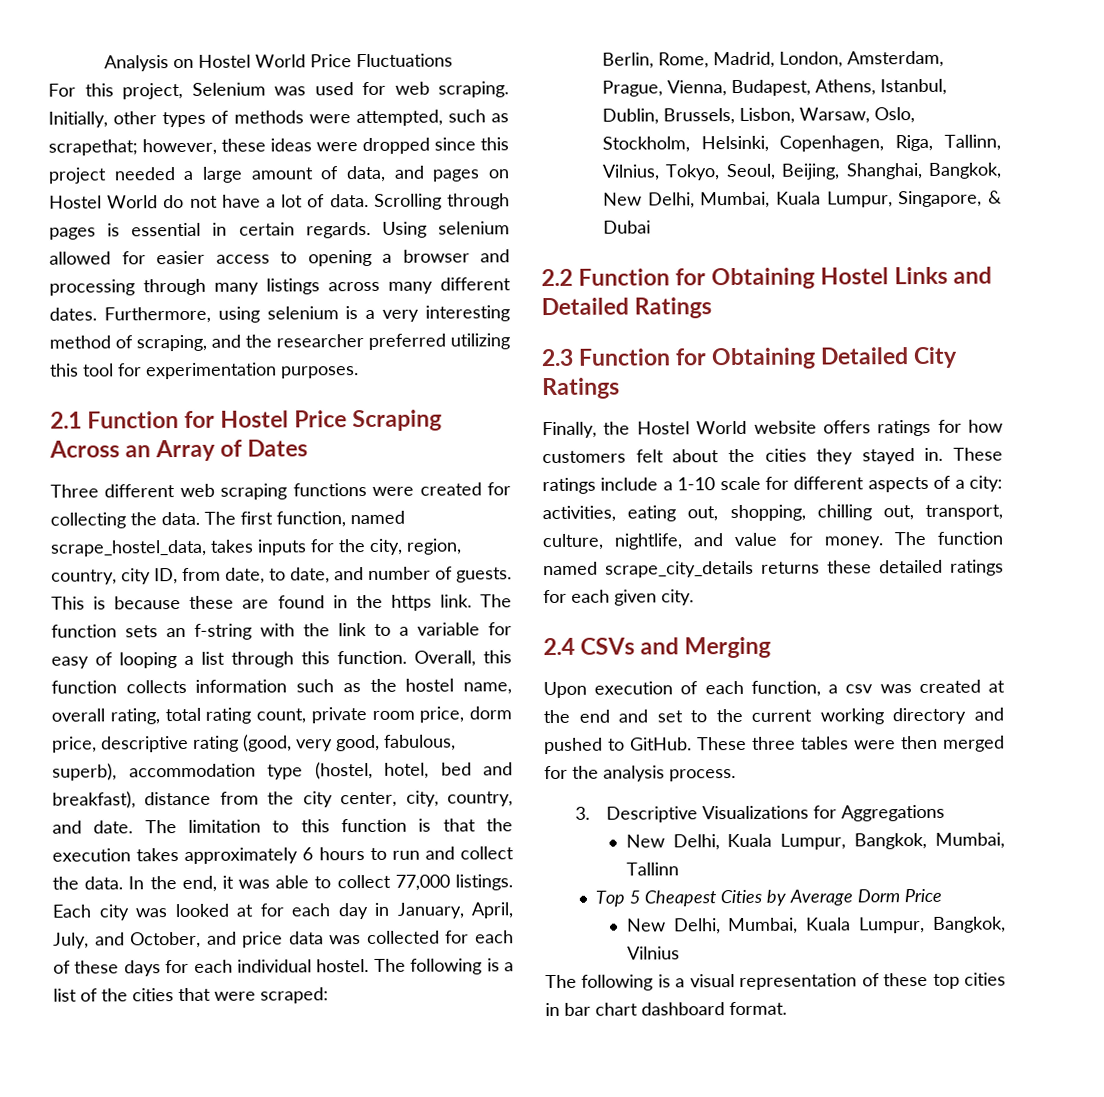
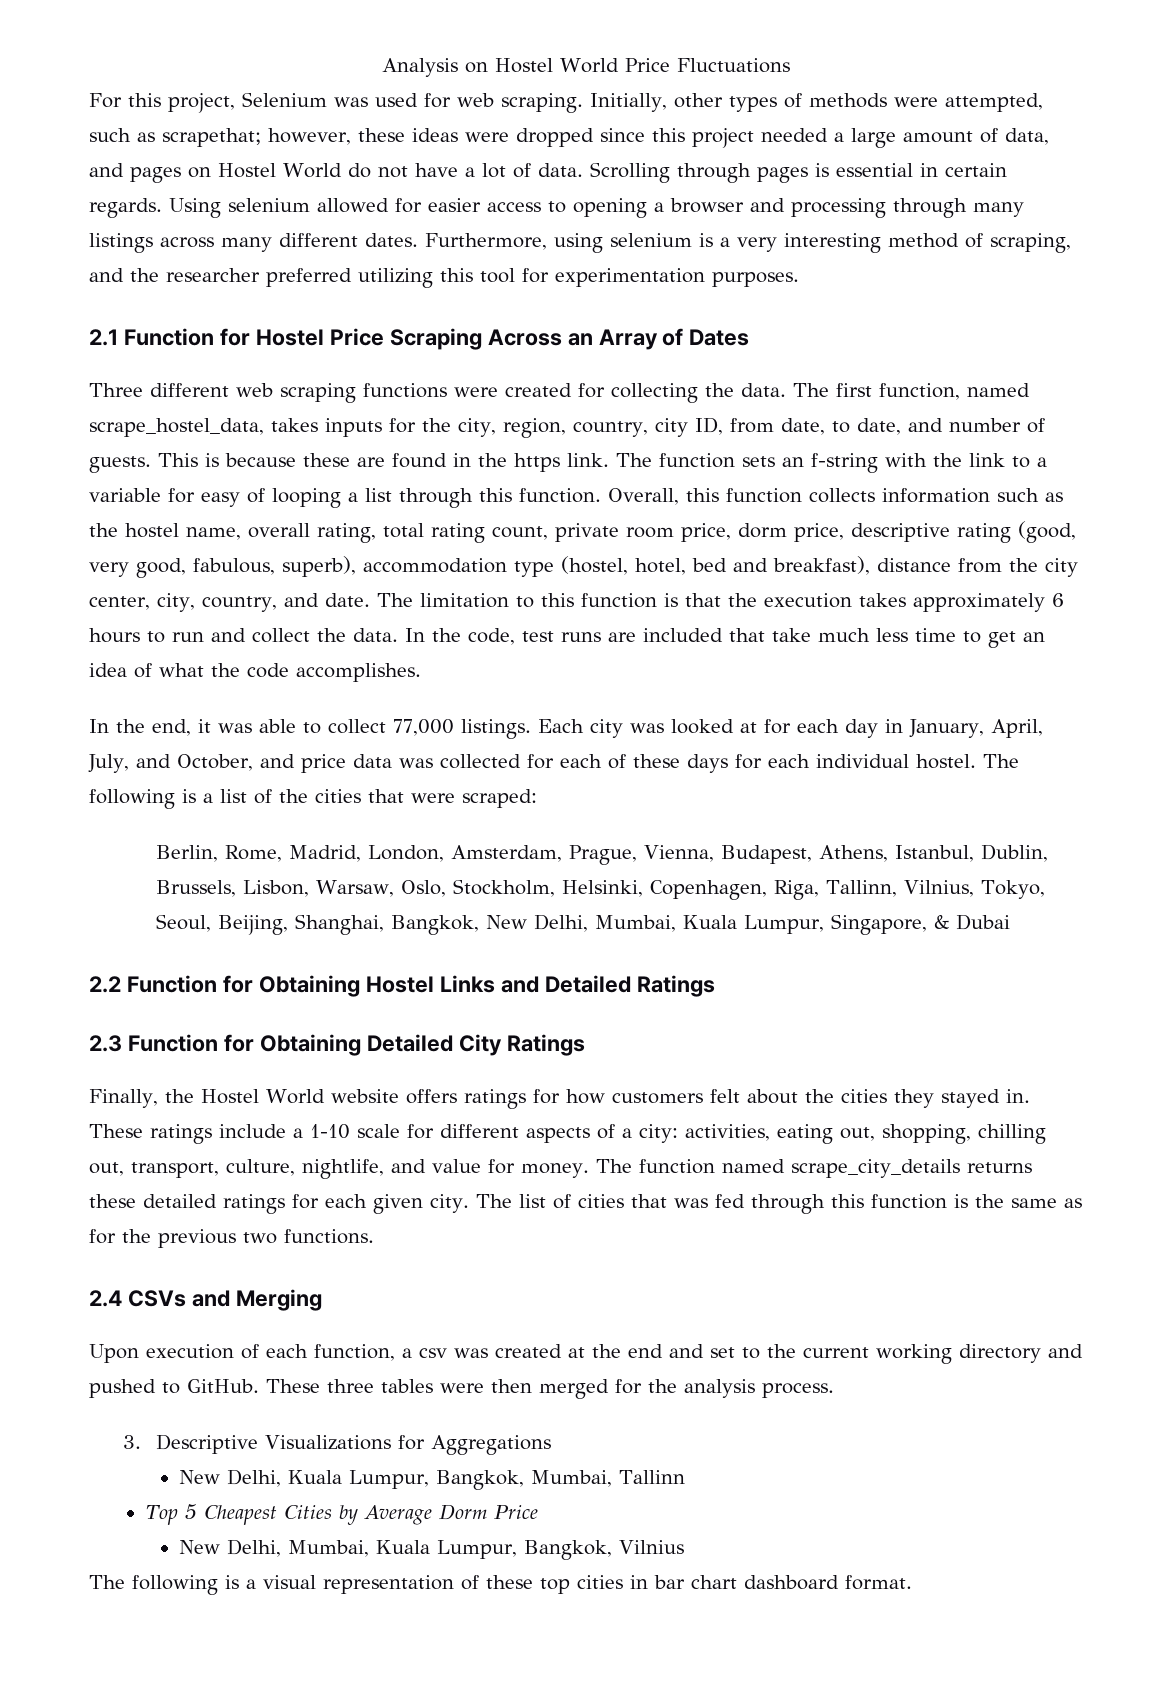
(177, 883) none -> [468,628,1045,648] [89,663,421,682] [89,719,145,733] code, test runs are included that take much less time to get an idea of what the code accomplishes. // In the
(694, 597) none -> [475,1194,1082,1214] [89,1229,374,1248] The list of cities that was fed through this function is the same as for the previous two functions.

